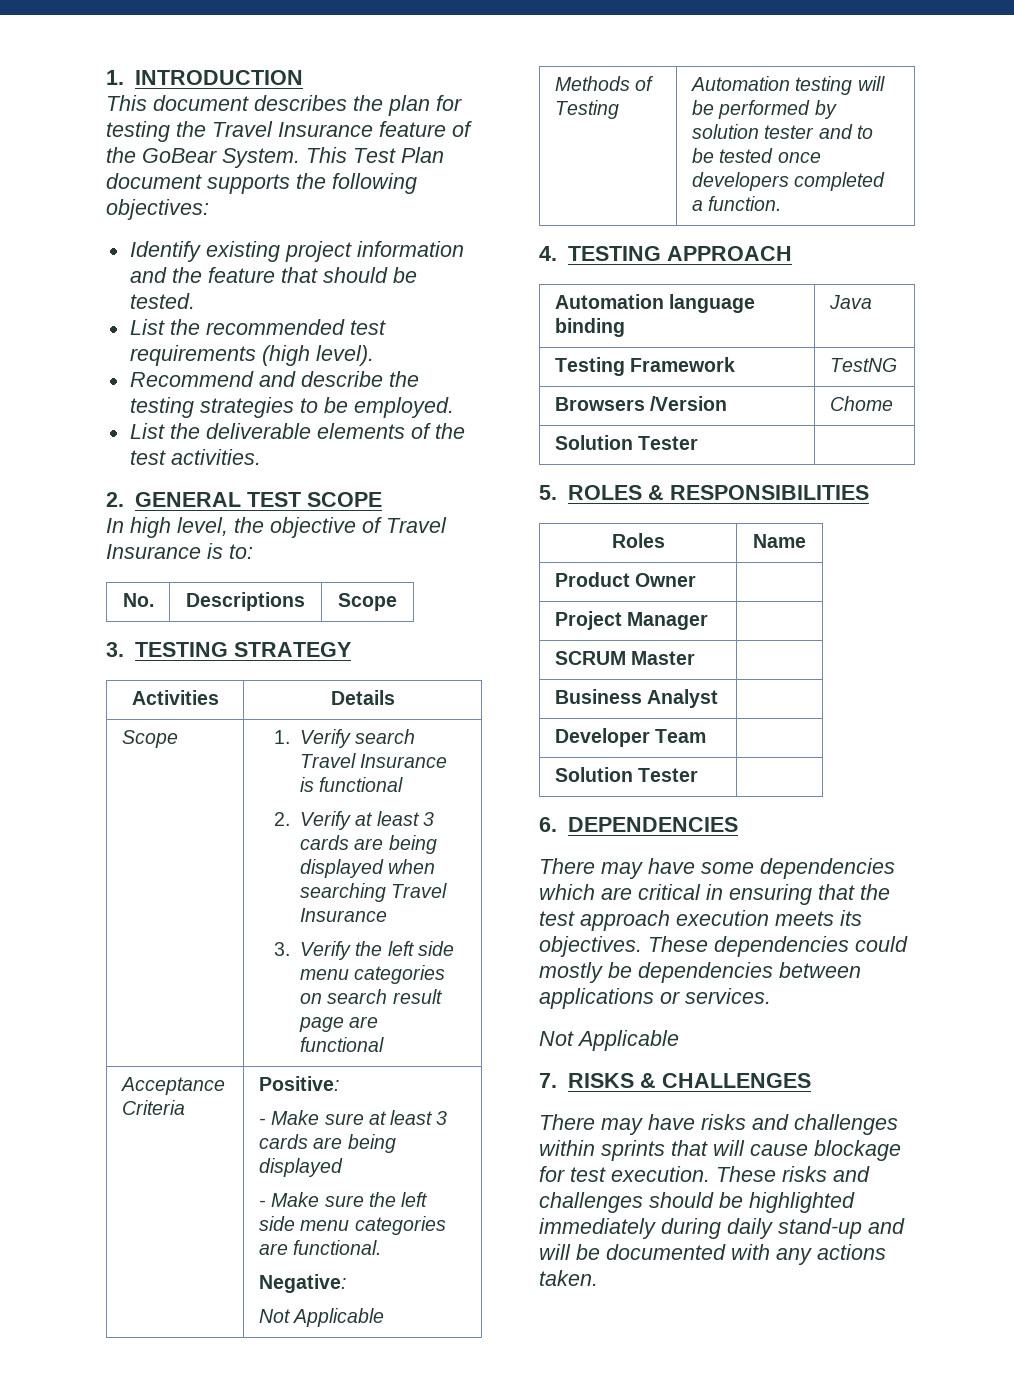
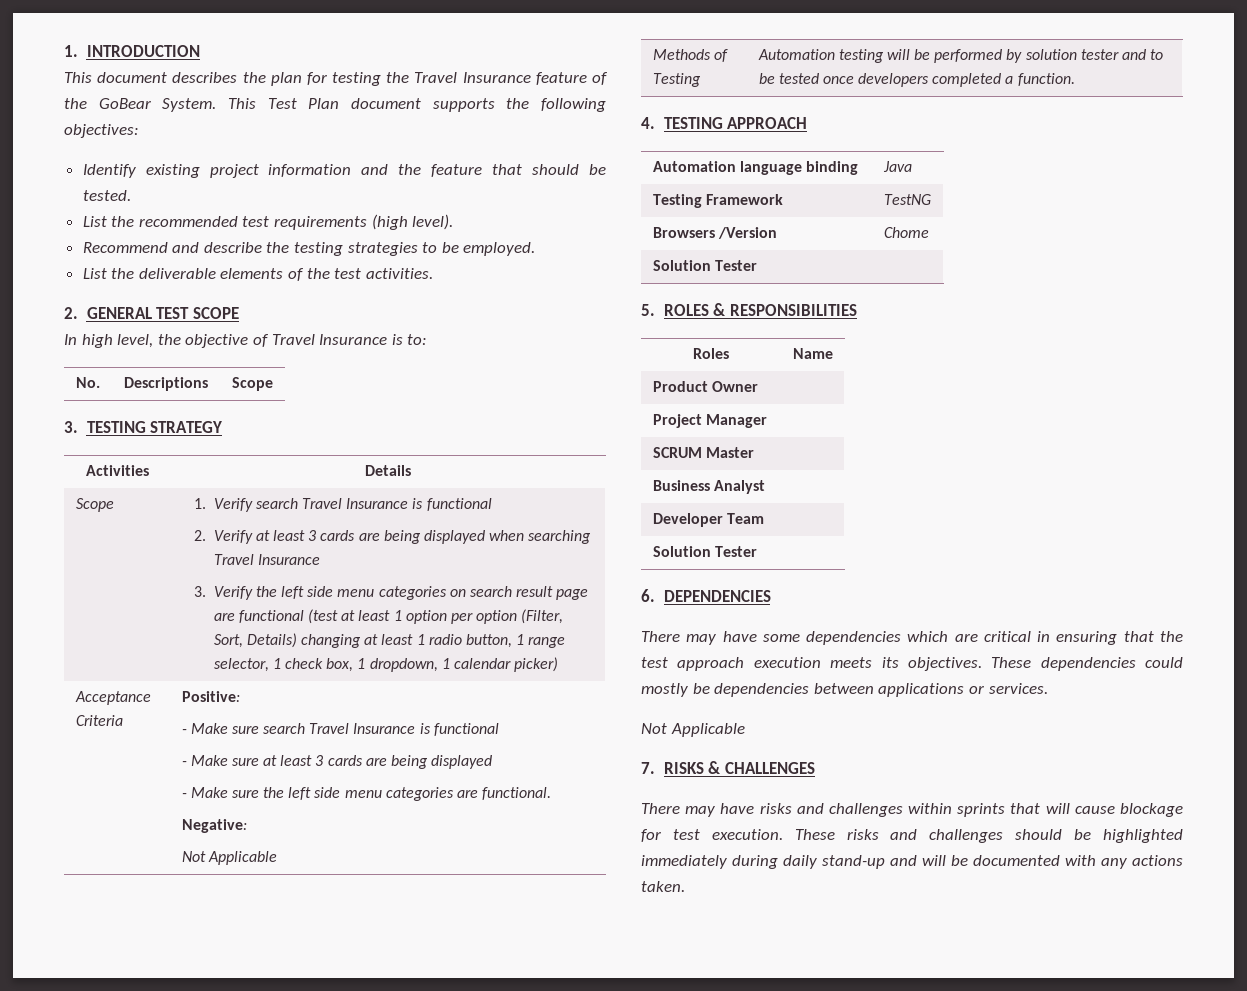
[120,1077,225,1095] [121,1100,185,1115] [258,1076,339,1091] // Acceptance Criteria | Positive: -> [307,609,564,624] [213,633,566,648] [213,657,559,672] [74,691,151,705] [75,715,123,726] [181,691,240,702] [181,723,499,736] (test at least 1 option per option (Filter, Sort, Details) changing at least 1 radio button, 1 range selector, 1 check box, 1 dropdown, 1 calendar picker) // Acceptance Criteria | Positive: // - Make sure search Travel Insurance is functional

